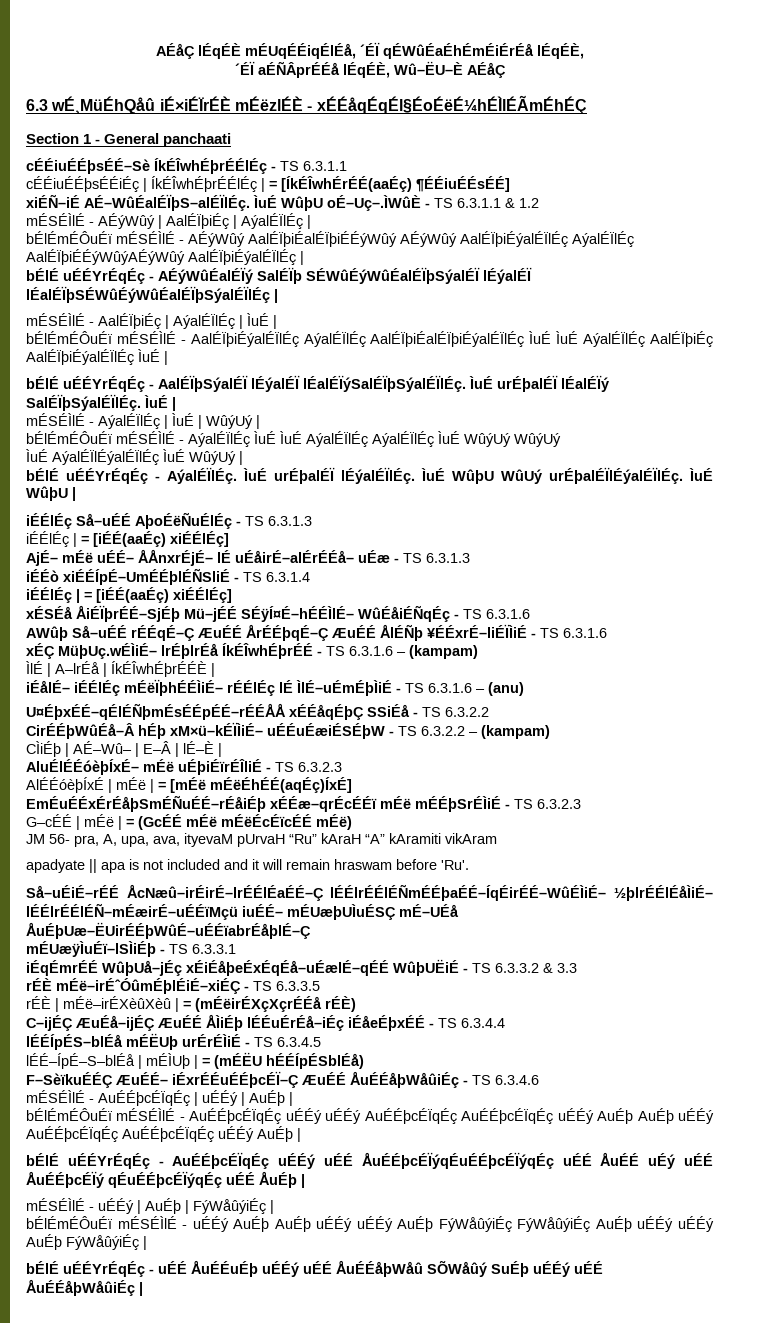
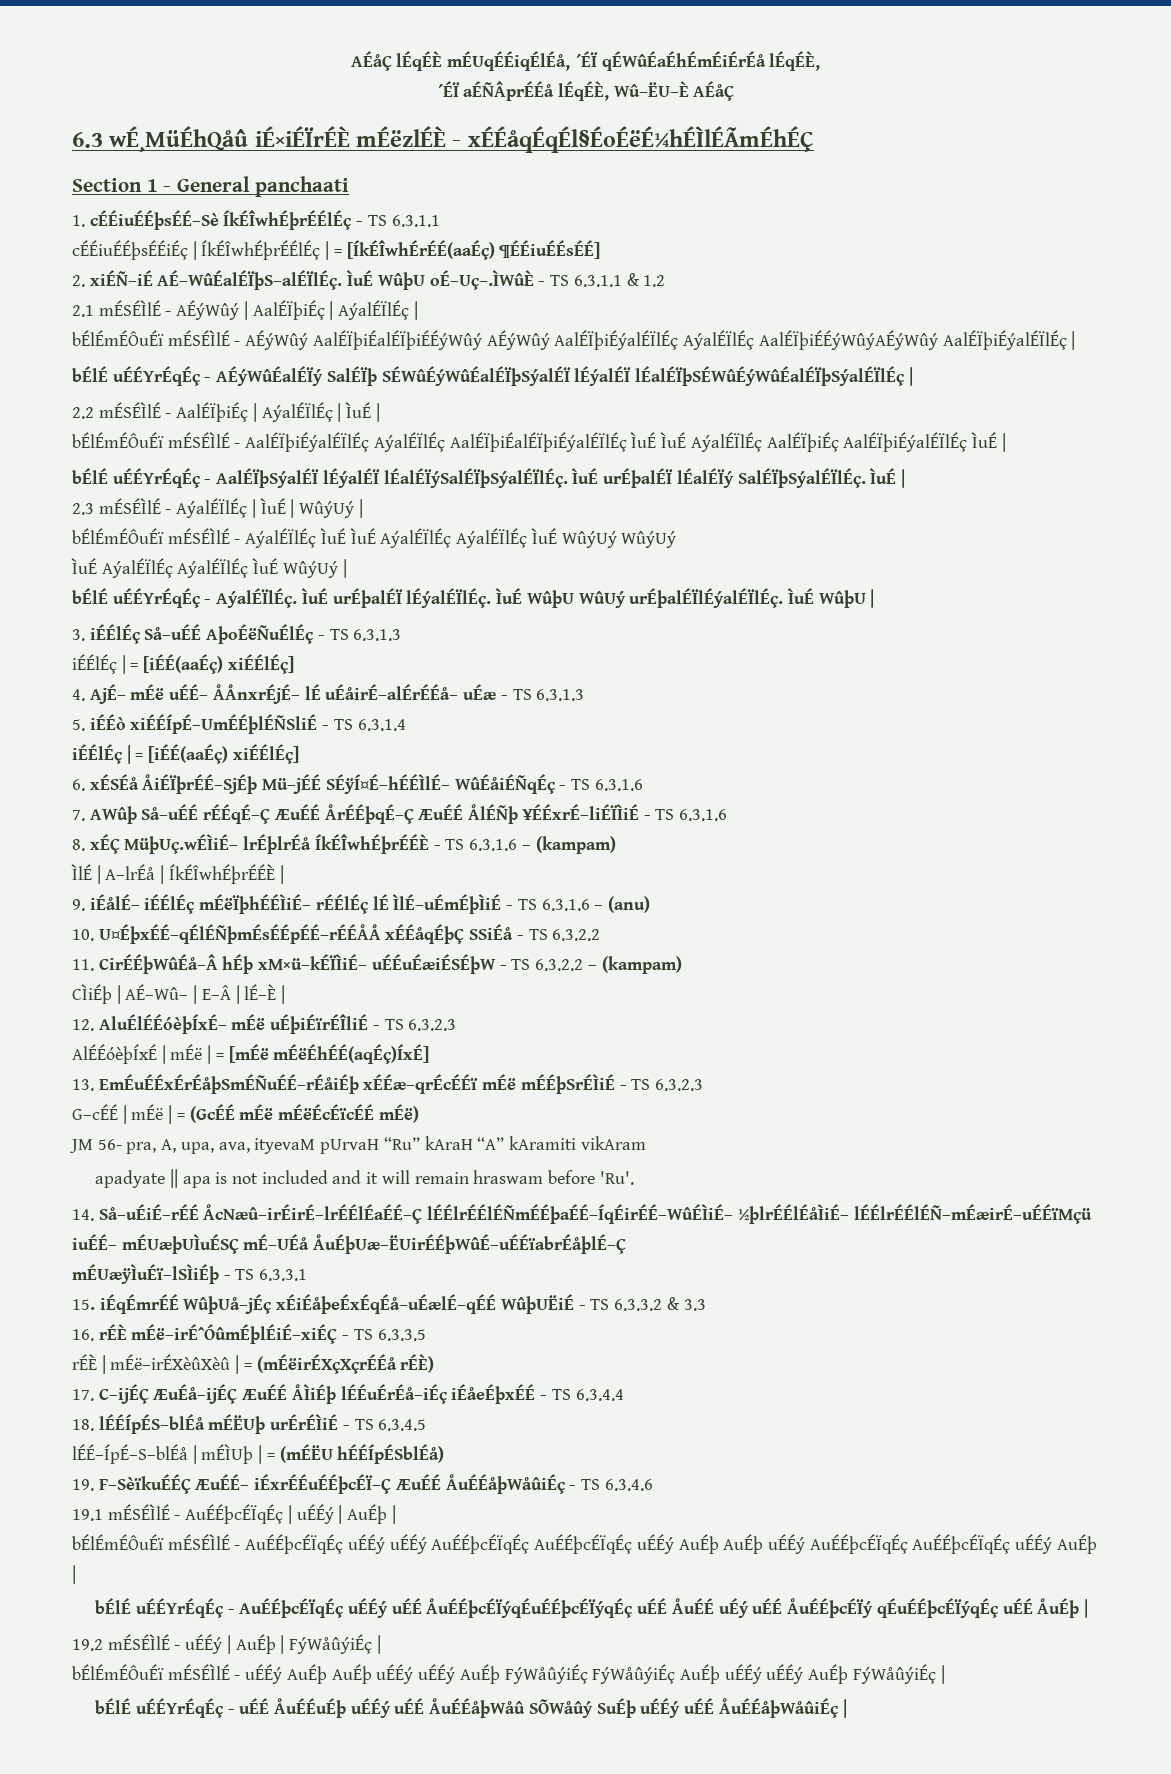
(232, 140) none -> [72,215,85,227] 1.
(510, 184) none -> [72,275,85,287] 2.
(539, 203) none -> [72,305,94,317] 2.1
(278, 296) none -> [72,407,94,419] 2.2
(176, 404) none -> [72,503,94,515] 2.3
[52,449,159,465] AýalÉÏlÉýalÉÏlÉç -> [101,558,249,578] AýalÉÏlÉç AýalÉÏlÉç
(76, 494) none -> [72,629,85,641] 3.
(229, 539) none -> [72,689,85,701] 4.
(470, 558) none -> [72,719,85,731] 5.
(232, 595) none -> [72,779,85,791] 6.
(530, 614) none -> [72,810,85,821] 7.
(607, 633) none -> [72,839,85,851] 8.
[222,643,313,659] ÍkÉÎwhÉþrÉÉ -> [314,834,429,854] ÍkÉÎwhÉþrÉÉÈ
(215, 670) none -> [72,899,85,911] 9.
(524, 689) none -> [72,929,94,941] 10.
(489, 712) none -> [72,959,94,971] 11.
(222, 750) none -> [72,1019,94,1031] 12.
(352, 785) none -> [72,1079,94,1091] 13.
(469, 865) none -> [72,1209,94,1221] 14.
(236, 949) none -> [72,1299,95,1310] 15.
(577, 968) none -> [72,1329,94,1341] 16.
(356, 1004) none -> [72,1389,94,1401] 17.
(505, 1023) none -> [72,1419,94,1431] 18.
(364, 1061) none -> [72,1479,94,1491] 19.
(539, 1080) none -> [72,1509,103,1521] 19.1
(305, 1181) none -> [72,1639,103,1651] 19.2

